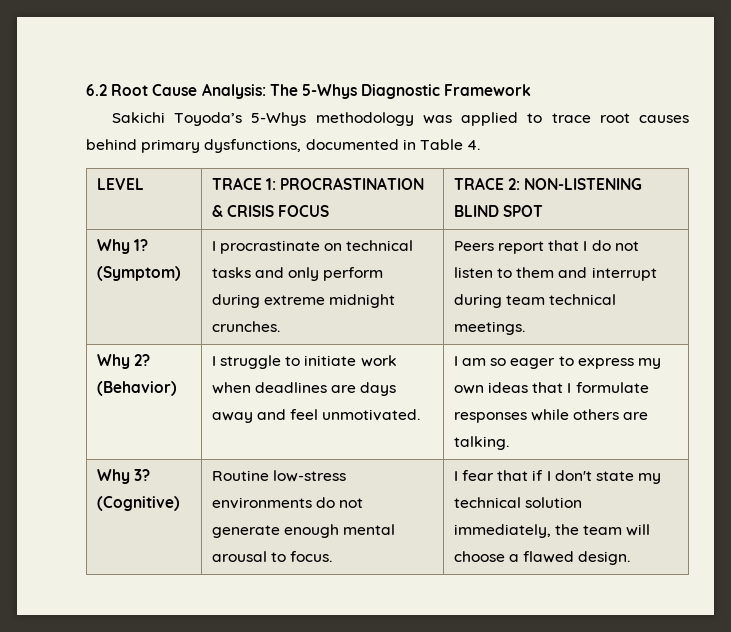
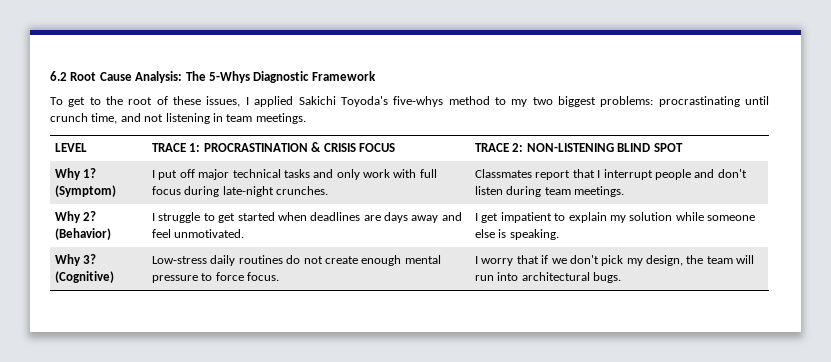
[111,112,690,126] [86,139,481,153] Sakichi Toyoda’s 5-Whys methodology was applied to trace root causes behind primary dysfunctions, documented in Table 4. -> [50,96,770,107] [50,113,306,124] To get to the root of these issues, I applied Sakichi Toyoda's five-whys method to my two biggest problems: procrastinating until crunch time, and not listening in team meetings.
[219,240,343,254] procrastinate on -> [158,169,230,180] put off major
[323,267,384,281] [211,294,396,308] perform during extreme midnight -> [363,169,437,178] [152,186,274,197] work with full focus during late-night
[453,241,494,251] Peers -> [475,169,533,178] Classmates
[591,240,639,251] [453,267,657,281] do not listen to them and interrupt -> [603,169,747,180] [475,186,504,195] interrupt people and don't listen
[549,294,617,305] technical -> (571, 191) none
[304,355,397,367] initiate work -> [218,212,275,223] get started
[461,356,661,369] [453,382,649,394] [453,409,649,423] [453,436,509,450] am so eager to express my own ideas that I formulate responses while others are talking. -> [481,212,756,223] [475,229,559,240] get impatient to explain my solution while someone else is speaking.
[211,470,346,482] [211,497,364,509] [211,525,280,538] Routine low-stress environments do not generate -> [152,255,358,266] Low-stress daily routines do not create
[211,551,286,562] arousal to -> [152,272,244,283] pressure to force
[461,470,494,481] fear -> [481,258,514,266] worry
[546,470,662,484] [453,497,582,508] [453,524,651,538] [453,551,631,565] I don't state my technical solution immediately, the team will choose a flawed design. -> [551,255,755,266] [475,272,622,283] we don't pick my design, the team will run into architectural bugs.

